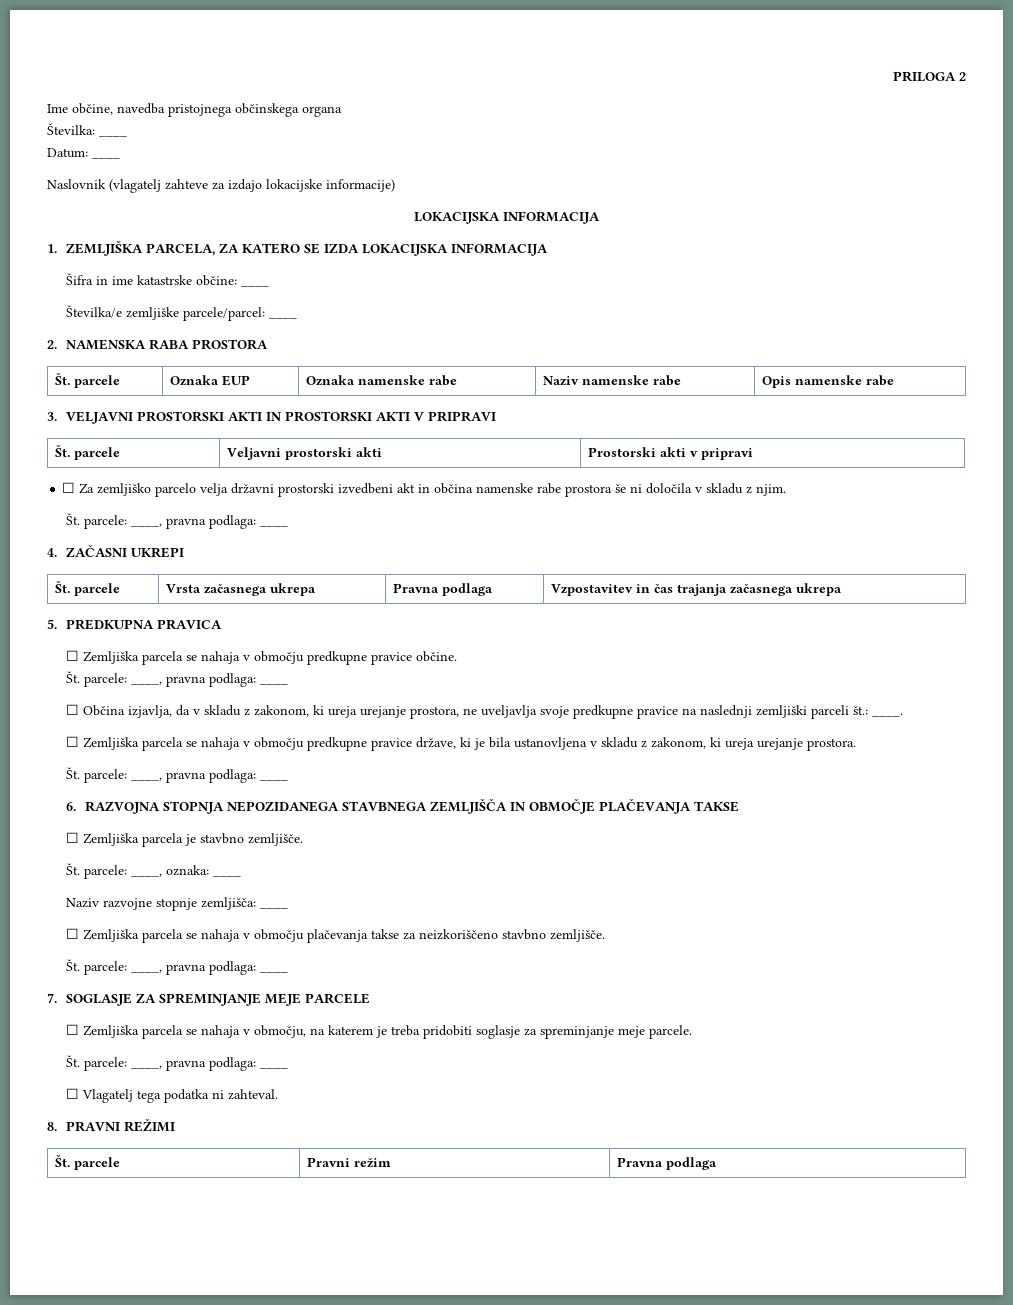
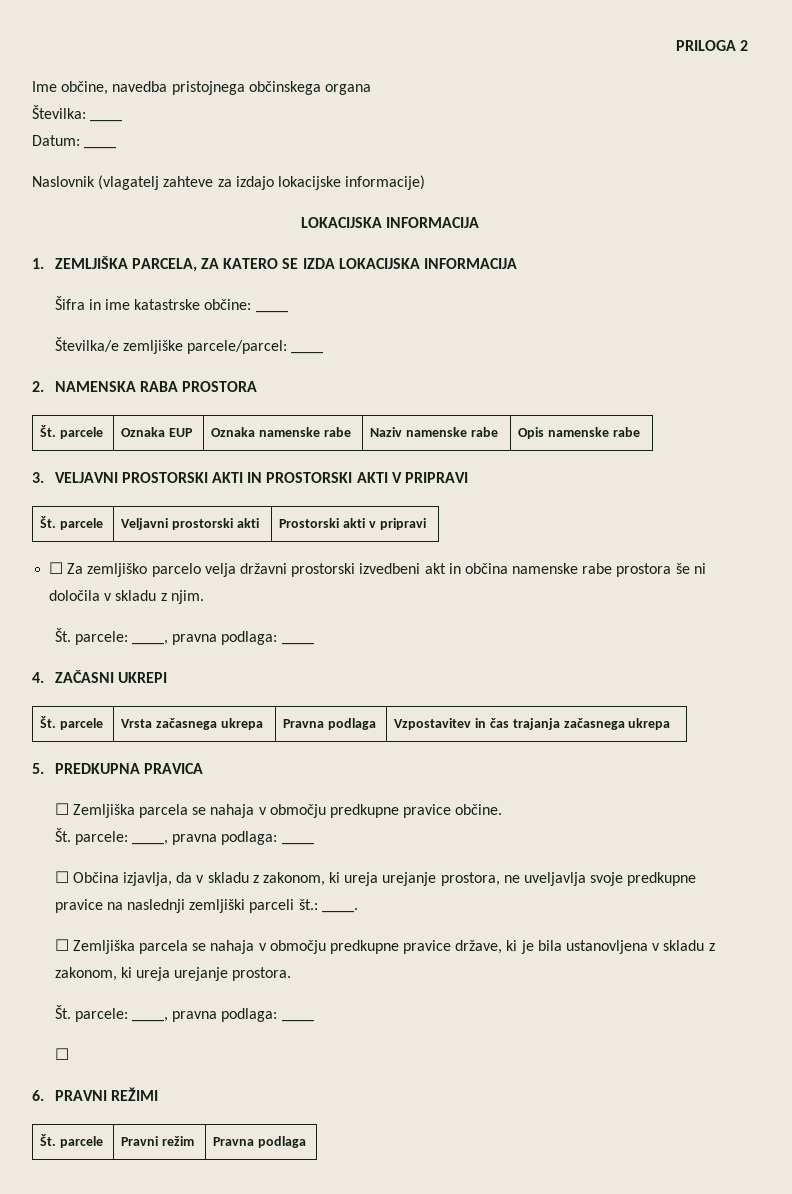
[65,799,739,814] [65,832,303,847] [65,863,241,879] [65,897,288,911] [65,928,605,943] [65,959,288,975] [47,993,370,1006] [65,1024,692,1039] [65,1055,288,1071] [65,1088,278,1103] [47,1122,57,1131] 6. RAZVOJNA STOPNJA NEPOZIDANEGA STAVBNEGA ZEMLJIŠČA IN OBMOČJE PLAČEVANJA TAKSE // ☐ Zemljiška parcela je stavbno zemljišče. // Št. parcele: ____, oznaka: ____ // Naziv razvojne stopnje zemljišča: ____ // ☐ Zemljiška parcela se nahaja v območju plačevanja takse za neizkoriščeno stavbno zemljišče. // Št. parcele: ____, pravna podlaga: ____ // 7. SOGLASJE ZA SPREMINJANJE MEJE PARCELE // ☐ Zemljiška parcela se nahaja v območju, na katerem je treba pridobiti soglasje za spreminjanje meje parcele. // Št. parcele: ____, pravna podlaga: ____ // ☐ Vlagatelj tega podatka ni zahteval. // 8. -> [54,1048,69,1060] [32,1090,44,1101] ☐ // 6.

